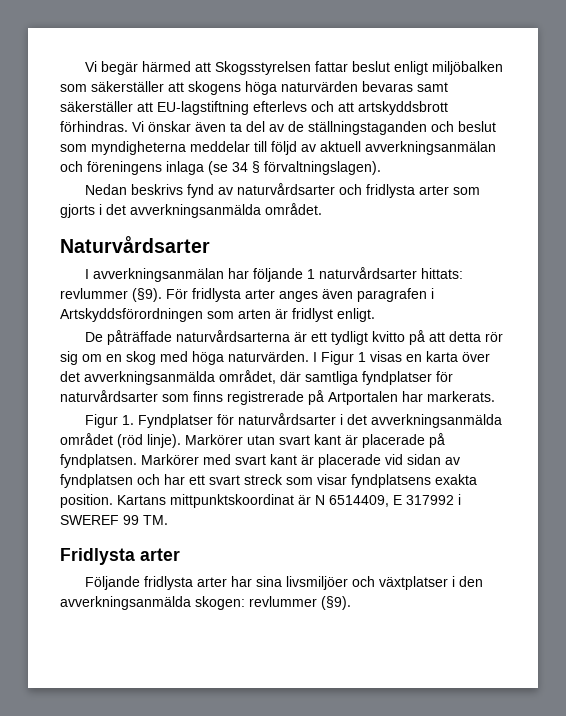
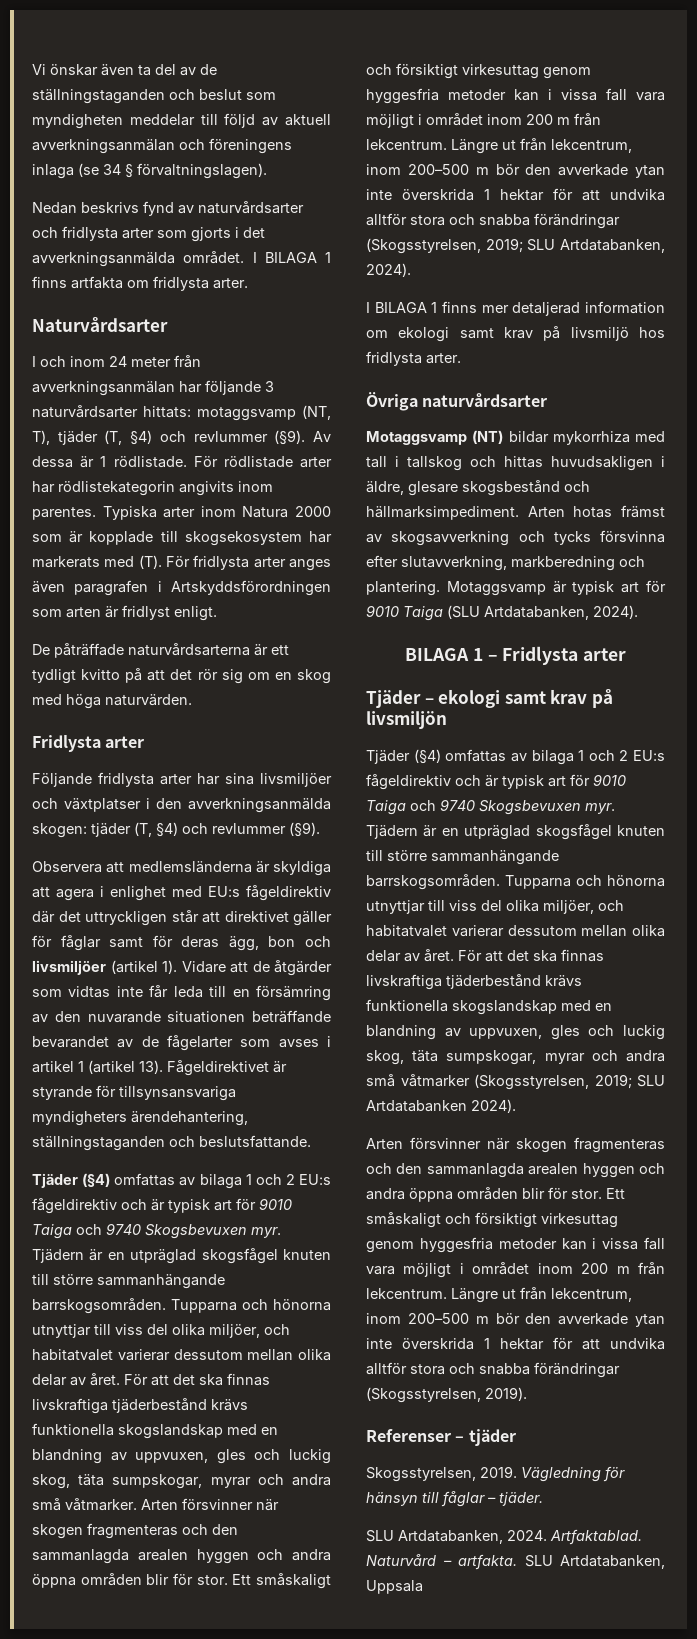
[84,61,503,75] [60,81,448,95] [60,101,448,115] [60,121,144,132] Vi begär härmed att Skogsstyrelsen fattar beslut enligt miljöbalken som säkerställer att skogens höga naturvärden bevaras samt säkerställer att EU-lagstiftning efterlevs och att artskyddsbrott förhindras. Vi -> [32,64,46,75] Vi
[91,141,186,155] myndigheterna -> [32,114,123,129] myndigheten
[60,236,210,253] [84,269,89,279] // Naturvårdsarter // I -> [252,252,331,263] [32,276,248,291] [32,317,168,332] [32,355,201,368] I BILAGA 1 finns artfakta om fridlysta arter. // Naturvårdsarter // I och inom 24 meter från
[306,269,315,279] 1 -> [265,381,274,392] 3
[60,288,162,302] revlummer (§9). -> [197,405,331,421] [32,430,331,445] [32,456,332,468] [32,481,273,496] [32,506,331,520] [32,531,332,546] [32,555,162,569] motaggsvamp (NT, T), tjäder (T, §4) och revlummer (§9). Av dessa är 1 rödlistade. För rödlistade arter har rödlistekategorin angivits inom parentes. Typiska arter inom Natura 2000 som är kopplade till skogsekosystem har markerats med (T).
[448,331,481,342] detta -> [170,669,193,680] det
[313,351,490,365] [60,370,453,385] [60,390,495,405] [84,413,502,428] [60,433,445,448] [60,454,460,468] [60,474,477,488] [60,494,461,508] [60,515,168,525] I Figur 1 visas en karta över det avverkningsanmälda området, där samtliga fyndplatser för naturvårdsarter som finns registrerade på Artportalen har markerats. // Figur 1. Fyndplatser för naturvårdsarter i det avverkningsanmälda området (röd linje). Markörer utan svart kant är placerade på fyndplatsen. Markörer med svart kant är placerade vid sidan av fyndplatsen och har ett svart streck som visar fyndplatsens exakta position. Kartans mittpunktskoordinat är N 6514409, E 317992 i SWEREF 99 TM. -> (192, 700) none
[249,596,351,610] revlummer (§9). -> [91,822,320,837] [32,861,331,876] [32,885,331,901] [32,910,332,926] [32,935,331,951] [32,960,332,976] [32,985,331,1001] [32,1010,331,1023] [32,1035,331,1051] [32,1060,287,1076] [32,1085,236,1101] [32,1111,248,1126] [32,1135,311,1151] [32,1173,331,1189] [32,1198,293,1214] [32,1223,281,1239] [32,1248,331,1264] [32,1274,225,1289] [32,1298,331,1314] [32,1324,290,1338] [32,1349,331,1361] [32,1373,270,1386] [32,1398,248,1414] [32,1423,278,1439] [32,1449,331,1464] [32,1474,331,1489] [32,1498,279,1511] [32,1523,238,1539] [32,1549,331,1564] [32,1573,331,1589] [366,63,591,79] [366,88,665,104] [366,113,601,129] [366,138,632,154] [366,164,665,178] [366,188,665,201] [366,213,620,229] [366,238,665,254] [366,263,411,277] [366,301,665,316] [366,326,665,342] [366,351,461,366] [366,392,548,411] [366,430,665,445] [366,456,665,471] [366,480,590,496] [366,505,665,520] [366,530,665,546] [366,555,645,571] [366,580,666,596] [366,605,638,621] [405,646,626,665] [366,689,613,708] [366,711,447,729] [366,749,665,765] [366,774,627,790] [366,799,615,815] [366,824,665,840] [366,850,559,865] [366,874,665,890] [366,900,624,914] [366,925,665,937] [366,949,604,962] [366,974,582,990] [366,999,612,1015] [366,1025,665,1040] [366,1050,665,1065] [366,1074,665,1090] [366,1099,516,1113] [366,1137,665,1153] [366,1163,665,1178] [366,1187,625,1202] [366,1212,618,1228] [366,1237,665,1253] [366,1262,665,1278] [366,1287,632,1303] [366,1313,665,1327] [366,1337,665,1350] [366,1362,620,1378] [366,1387,527,1403] [366,1429,516,1446] [366,1466,625,1482] [366,1491,543,1507] [366,1529,642,1545] [366,1554,665,1570] [366,1580,423,1594] tjäder (T, §4) och revlummer (§9). // Observera att medlemsländerna är skyldiga att agera i enlighet med EU:s fågeldirektiv där det uttryckligen står att direktivet gäller för fåglar samt för deras ägg, bon och livsmiljöer (artikel 1). Vidare att de åtgärder som vidtas inte får leda till en försämring av den nuvarande situationen beträffande bevarandet av de fågelarter som avses i artikel 1 (artikel 13). Fågeldirektivet är styrande för tillsynsansvariga myndigheters ärendehantering, ställningstaganden och beslutsfattande. // Tjäder (§4) omfattas av bilaga 1 och 2 EU:s fågeldirektiv och är typisk art för 9010 Taiga och 9740 Skogsbevuxen myr. Tjädern är en utpräglad skogsfågel knuten till större sammanhängande barrskogsområden. Tupparna och hönorna utnyttjar till viss del olika miljöer, och habitatvalet varierar dessutom mellan olika delar av året. För att det ska finnas livskraftiga tjäderbestånd krävs funktionella skogslandskap med en blandning av uppvuxen, gles och luckig skog, täta sumpskogar, myrar och andra små våtmarker. Arten försvinner när skogen fragmenteras och den sammanlagda arealen hyggen och andra öppna områden blir för stor. Ett småskaligt och försiktigt virkesuttag genom hyggesfria metoder kan i vissa fall vara möjligt i området inom 200 m från lekcentrum. Längre ut från lekcentrum, inom 200–500 m bör den avverkade ytan inte överskrida 1 hektar för att undvika alltför stora och snabba förändringar (Skogsstyrelsen, 2019; SLU Artdatabanken, 2024). // I BILAGA 1 finns mer detaljerad information om ekologi samt krav på livsmiljö hos fridlysta arter. // Övriga naturvårdsarter // Motaggsvamp (NT) bildar mykorrhiza med tall i tallskog och hittas huvudsakligen i äldre, glesare skogsbestånd och hällmarksimpediment. Arten hotas främst av skogsavverkning och tycks försvinna efter slutavverkning, markberedning och plantering. Motaggsvamp är typisk art för 9010 Taiga (SLU Artdatabanken, 2024). // BILAGA 1 – Fridlysta arter // Tjäder – ekologi samt krav på livsmiljön // Tjäder (§4) omfattas av bilaga 1 och 2 EU:s fågeldirektiv och är typisk art för 9010 Taiga och 9740 Skogsbevuxen myr. Tjädern är en utpräglad skogsfågel knuten till större sammanhängande barrskogsområden. Tupparna och hönorna utnyttjar till viss del olika miljöer, och habitatvalet varierar dessutom mellan olika delar av året. För att det ska finnas livskraftiga tjäderbestånd krävs funktionella skogslandskap med en blandning av uppvuxen, gles och luckig skog, täta sumpskogar, myrar och andra små våtmarker (Skogsstyrelsen, 2019; SLU Artdatabanken 2024). // Arten försvinner när skogen fragmenteras och den sammanlagda arealen hyggen och andra öppna områden blir för stor. Ett småskaligt och försiktigt virkesuttag genom hyggesfria metoder kan i vissa fall vara möjligt i området inom 200 m från lekcentrum. Längre ut från lekcentrum, inom 200–500 m bör den avverkade ytan inte överskrida 1 hektar för att undvika alltför stora och snabba förändringar (Skogsstyrelsen, 2019). // Referenser – tjäder // Skogsstyrelsen, 2019. Vägledning för hänsyn till fåglar – tjäder. // SLU Artdatabanken, 2024. Artfaktablad. Naturvård – artfakta. SLU Artdatabanken, Uppsala

